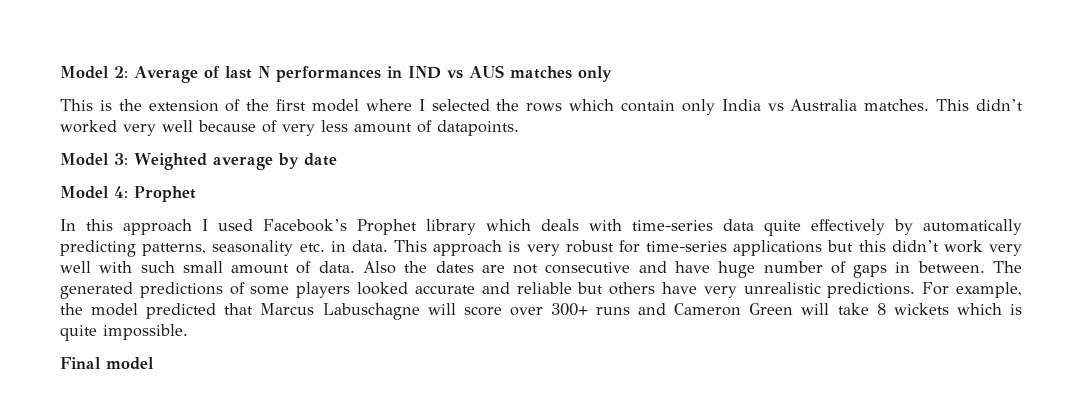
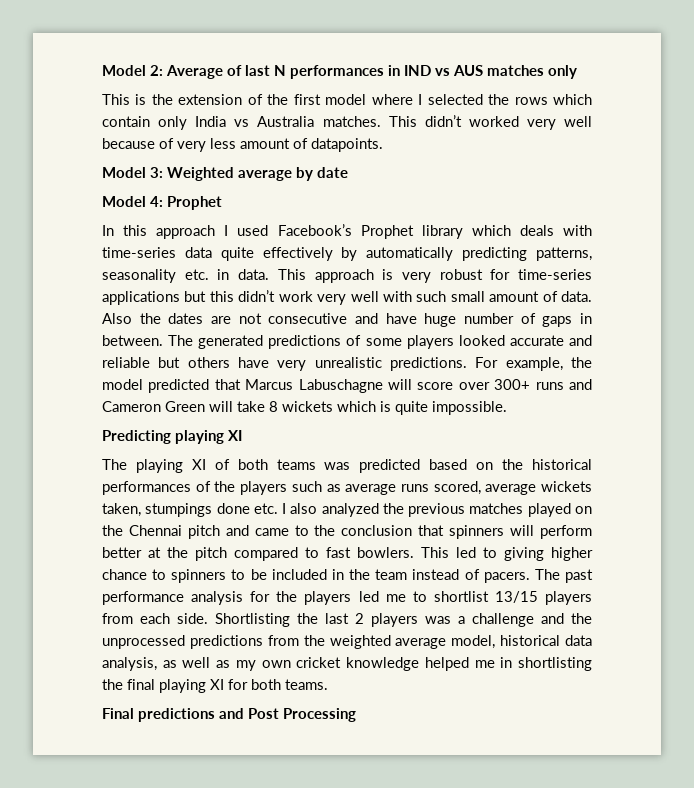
[60,357,154,370] Final model -> [102,430,242,444] [102,459,593,473] [102,481,592,495] [102,503,592,517] [102,525,593,539] [102,547,593,561] [102,569,593,583] [102,591,593,605] [102,613,592,627] [102,635,592,649] [102,657,592,671] [102,679,328,693] [102,708,356,722] Predicting playing XI // The playing XI of both teams was predicted based on the historical performances of the players such as average runs scored, average wickets taken, stumpings done etc. I also analyzed the previous matches played on the Chennai pitch and came to the conclusion that spinners will perform better at the pitch compared to fast bowlers. This led to giving higher chance to spinners to be included in the team instead of pacers. The past performance analysis for the players led me to shortlist 13/15 players from each side. Shortlisting the last 2 players was a challenge and the unprocessed predictions from the weighted average model, historical data analysis, as well as my own cricket knowledge helped me in shortlisting the final playing XI for both teams. // Final predictions and Post Processing

